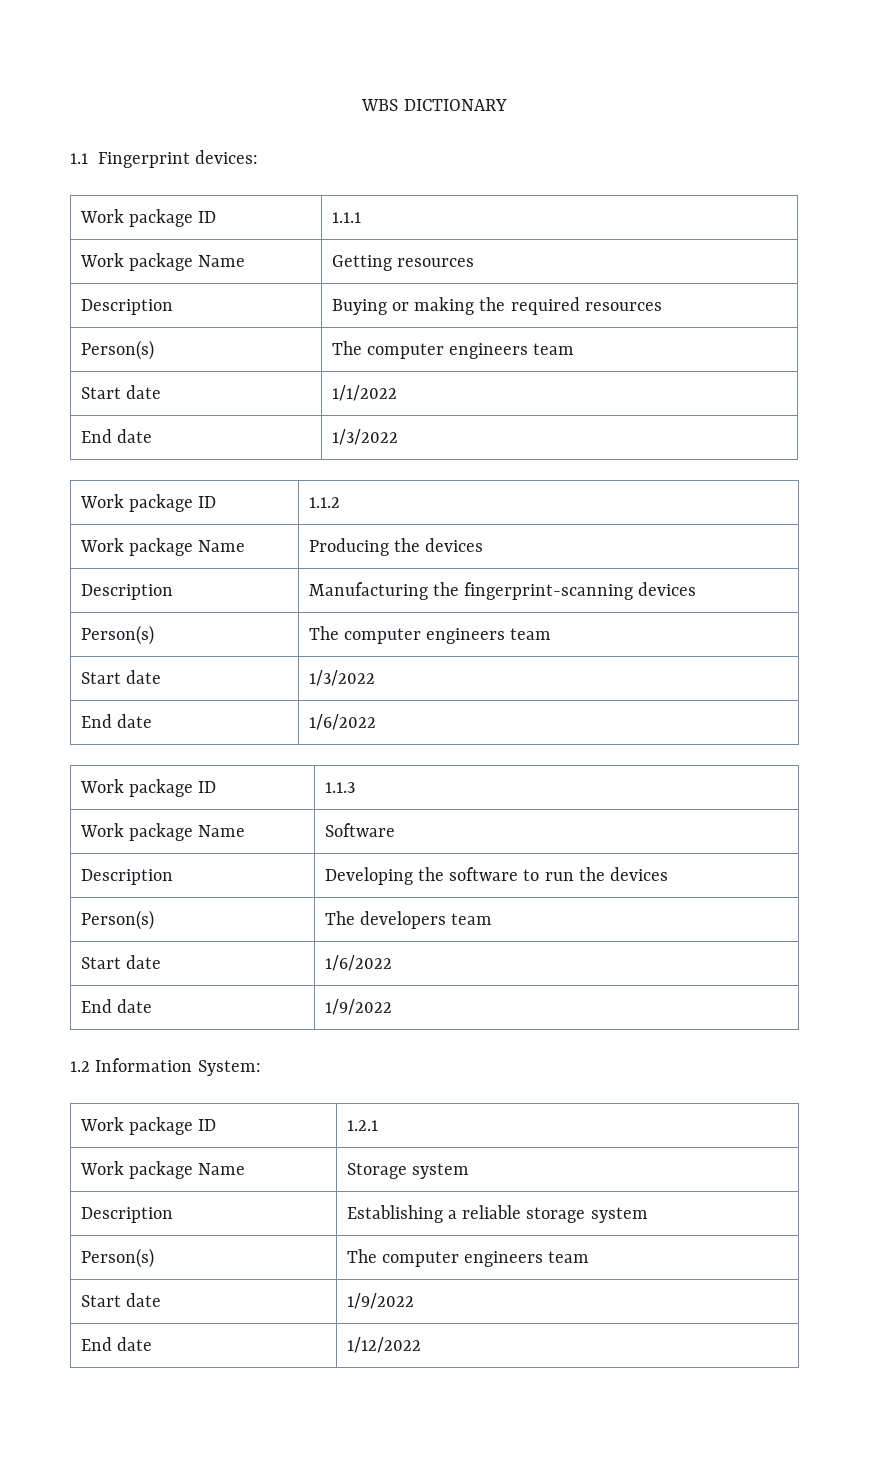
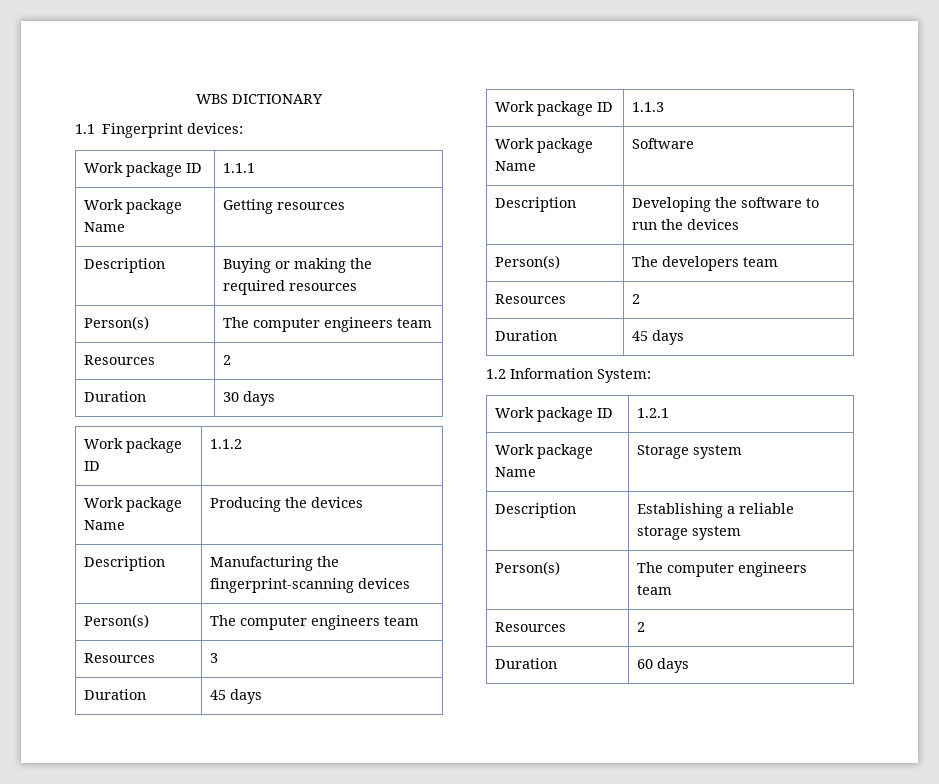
[80,385,161,399] [331,385,397,401] [80,429,152,443] [331,429,398,445] Start date | 1/1/2022 // End date | 1/3/2022 -> [84,355,156,365] [223,355,232,365] [84,391,147,402] [223,391,276,406] Resources | 2 // Duration | 30 days
[80,670,161,684] [308,670,375,686] [80,714,152,728] [308,714,376,730] Start date | 1/3/2022 // End date | 1/6/2022 -> [84,653,156,663] [210,653,219,663] [84,689,147,700] [210,689,263,704] Resources | 3 // Duration | 45 days
[80,955,161,969] [324,955,392,971] [80,999,152,1013] [324,999,392,1015] Start date | 1/6/2022 // End date | 1/9/2022 -> [495,294,567,304] [632,294,641,304] [495,330,558,341] [632,330,685,345] Resources | 2 // Duration | 45 days
[80,1293,161,1307] [346,1293,414,1309] [80,1337,152,1351] [346,1337,421,1353] Start date | 1/9/2022 // End date | 1/12/2022 -> [495,622,567,632] [637,622,646,632] [495,658,558,669] [637,658,690,673] Resources | 2 // Duration | 60 days

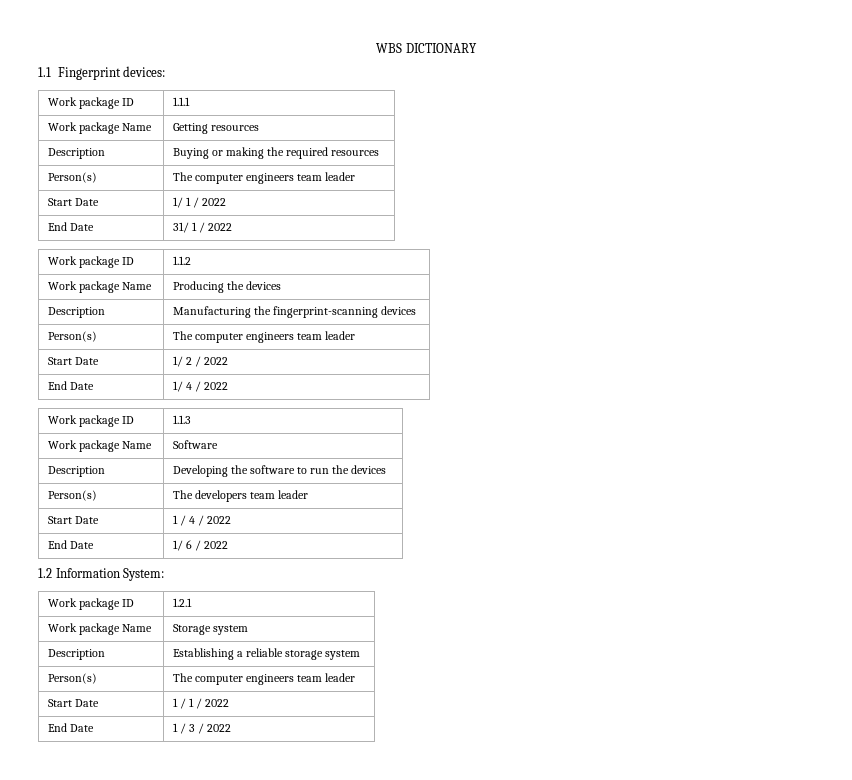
[84,355,156,365] [223,355,232,365] [84,391,147,402] [223,391,276,406] // Resources | 2 // Duration | 30 days -> [324,172,355,181] [47,198,99,206] [172,197,226,208] [47,222,94,231] [172,222,232,233] leader // Start Date | 1/ 1 / 2022 // End Date | 31/ 1 / 2022
[84,653,156,663] [210,653,219,663] [84,689,147,700] [210,689,263,704] // Resources | 3 // Duration | 45 days -> [324,331,355,340] [47,357,99,365] [172,356,228,367] [47,381,94,390] [172,381,228,392] leader // Start Date | 1/ 2 / 2022 // End Date | 1/ 4 / 2022
[495,294,567,304] [632,294,641,304] [495,330,558,341] [632,330,685,345] // Resources | 2 // Duration | 45 days -> [277,490,308,499] [47,516,99,524] [172,515,231,526] [47,540,94,549] [172,540,228,551] leader // Start Date | 1 / 4 / 2022 // End Date | 1/ 6 / 2022
[495,622,567,632] [637,622,646,632] [495,658,558,669] [637,658,690,673] // Resources | 2 // Duration | 60 days -> [324,673,355,682] [47,699,99,707] [172,698,229,709] [47,723,94,732] [172,723,231,734] leader // Start Date | 1 / 1 / 2022 // End Date | 1 / 3 / 2022

